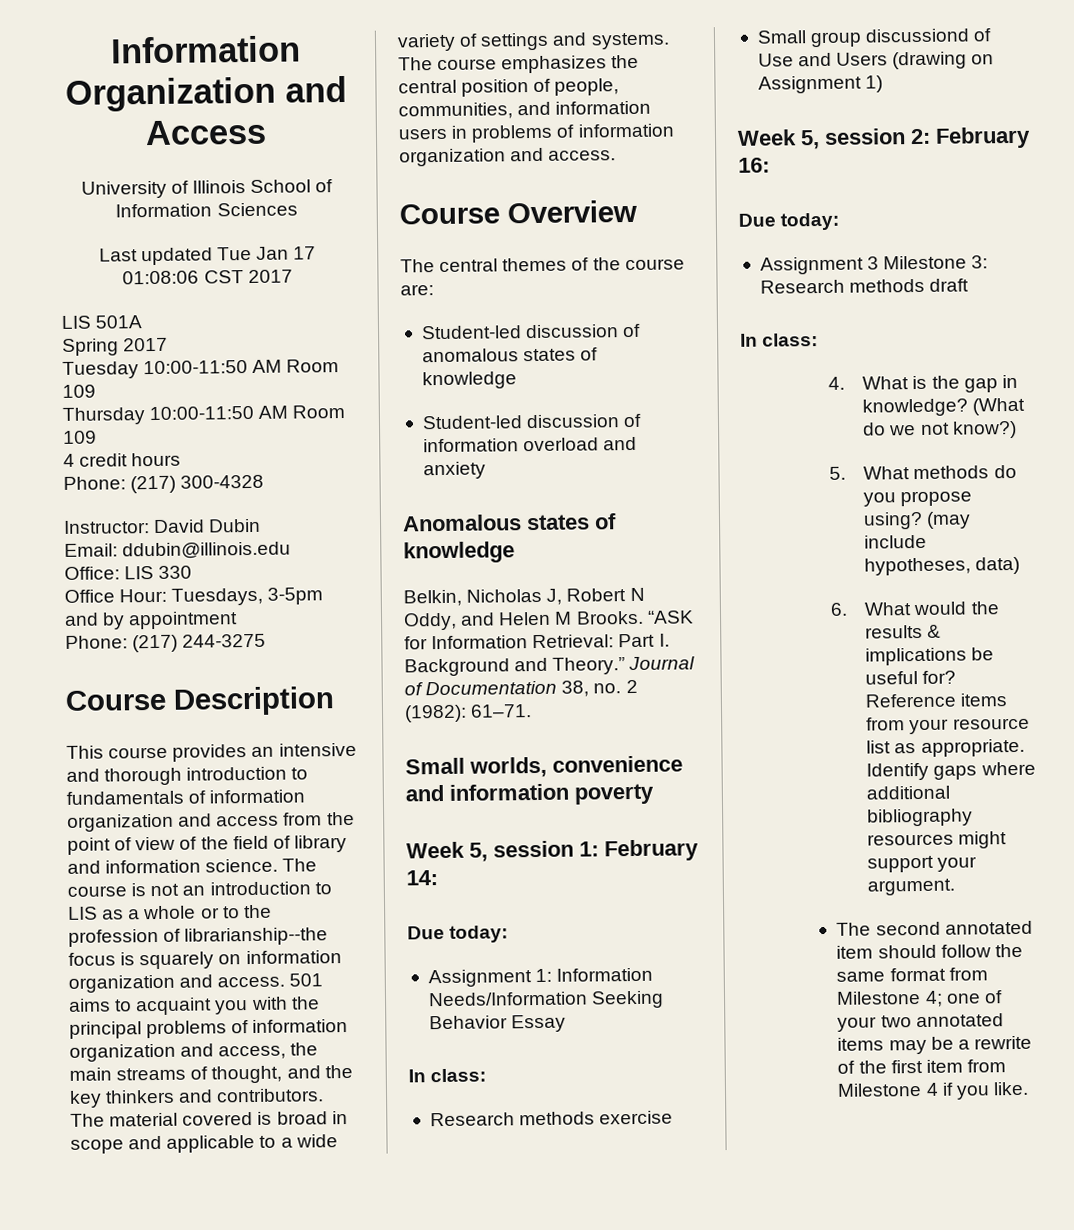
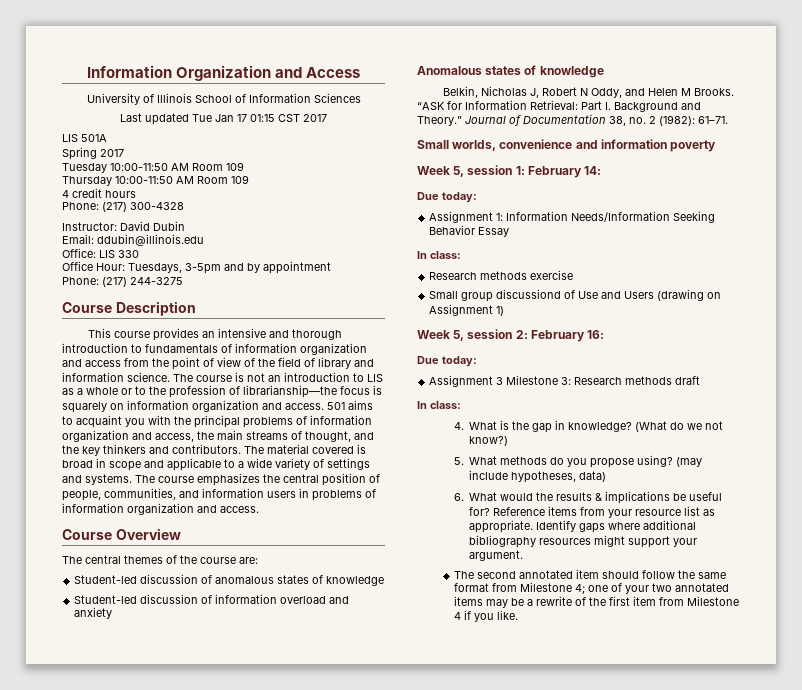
[122,270,200,285] 01:08:06 -> [250,114,275,122] 01:15
[184,927,329,946] librarianship--the -> [243,385,337,398] librarianship—the

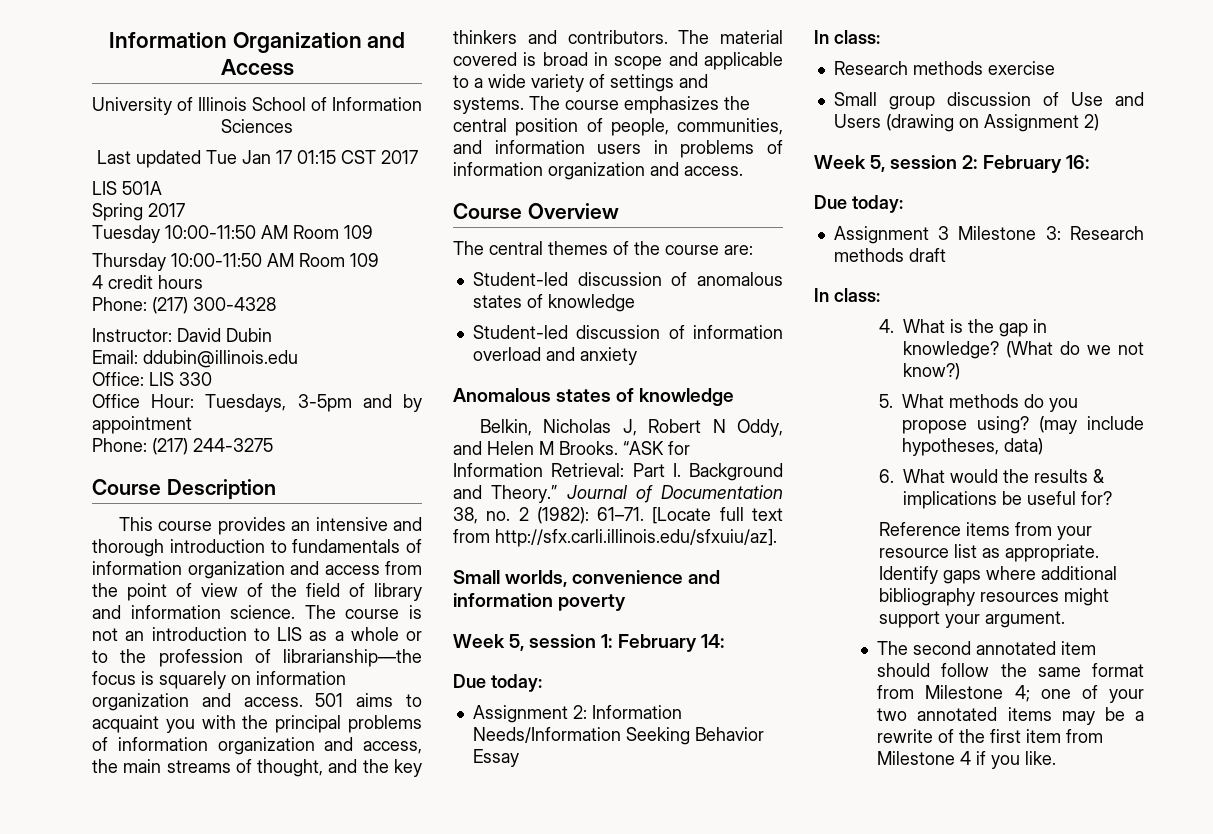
(728, 120) none -> [652,507,783,524] [453,529,777,547] [Locate full text from http://sfx.carli.illinois.edu/sfxuiu/az].
[496,213,504,221] 1: -> [572,705,587,719] 2:
[496,289,562,299] discussiond -> [946,92,1031,106] discussion
[496,306,505,316] 1) -> [1083,114,1099,131] 2)
(491, 511) none -> (1113, 498) //

